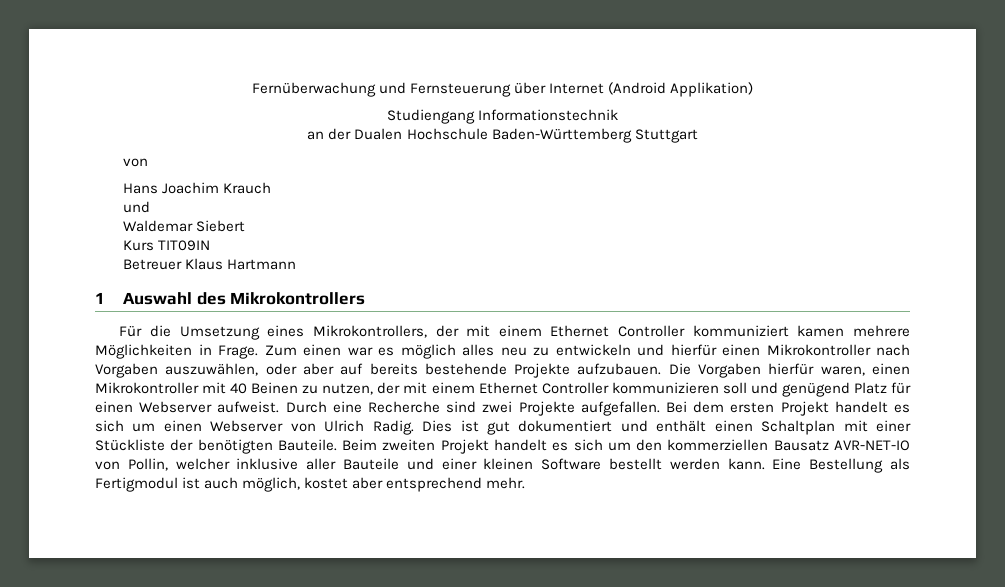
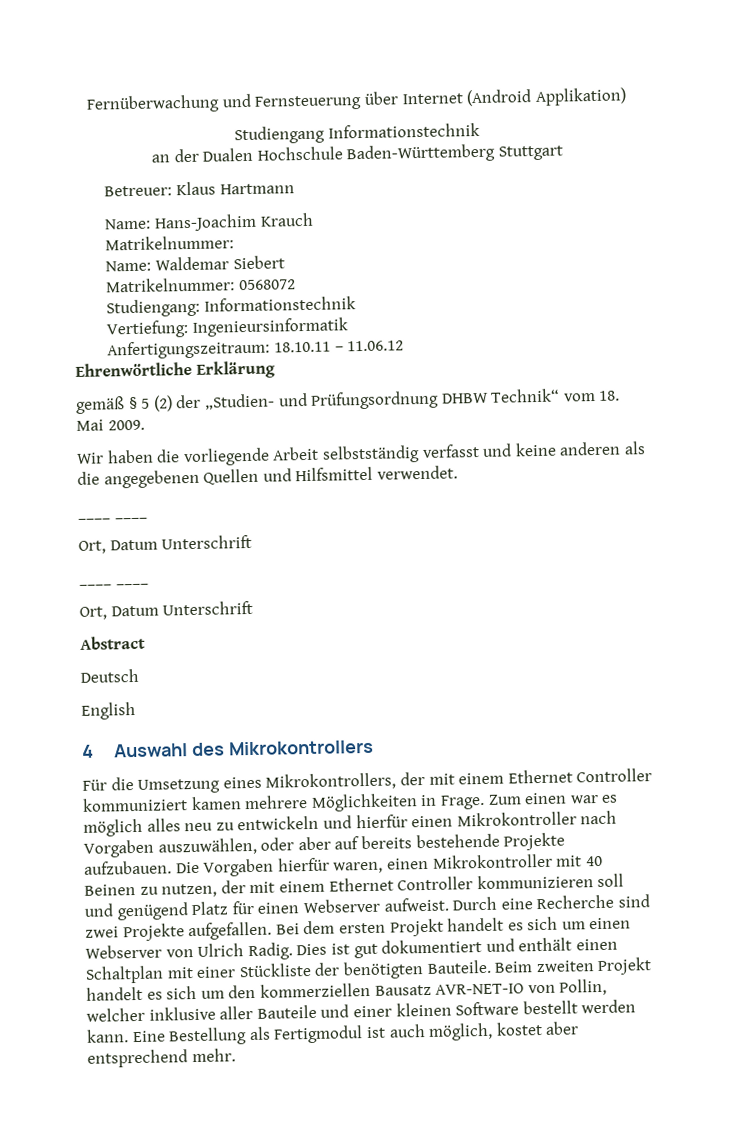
[122,158,148,167] [122,182,220,194] von // Hans Joachim -> [104,181,295,197] [104,213,257,232] Betreuer: Klaus Hartmann // Name: Hans-Joachim
[122,201,150,213] und // -> [105,235,235,251] [105,260,152,272] Matrikelnummer: // Name:
[122,240,211,251] [122,258,297,270] [95,292,105,304] Kurs TIT09IN // Betreuer Klaus Hartmann // 1 -> [105,277,296,293] [106,296,356,318] [106,317,348,339] [107,339,405,360] [75,360,275,379] [75,388,621,414] [76,419,145,431] [76,441,646,467] [77,465,458,489] [78,516,148,520] [78,534,253,554] [79,582,149,586] [79,600,254,620] [80,635,146,650] [80,668,139,683] [81,701,136,720] [82,744,94,758] Matrikelnummer: 0568072 // Studiengang: Informationstechnik // Vertiefung: Ingenieursinformatik // Anfertigungszeitraum: 18.10.11 – 11.06.12 // Ehrenwörtliche Erklärung // gemäß § 5 (2) der „Studien- und Prüfungsordnung DHBW Technik“ vom 18. Mai 2009. // Wir haben die vorliegende Arbeit selbstständig verfasst und keine anderen als die angegebenen Quellen und Hilfsmittel verwendet. // ____ ____ // Ort, Datum Unterschrift // ____ ____ // Ort, Datum Unterschrift // Abstract // Deutsch // English // 4

